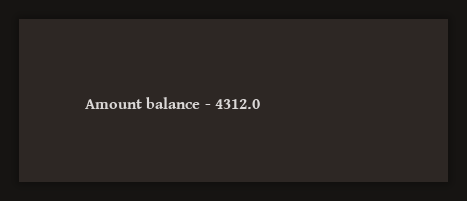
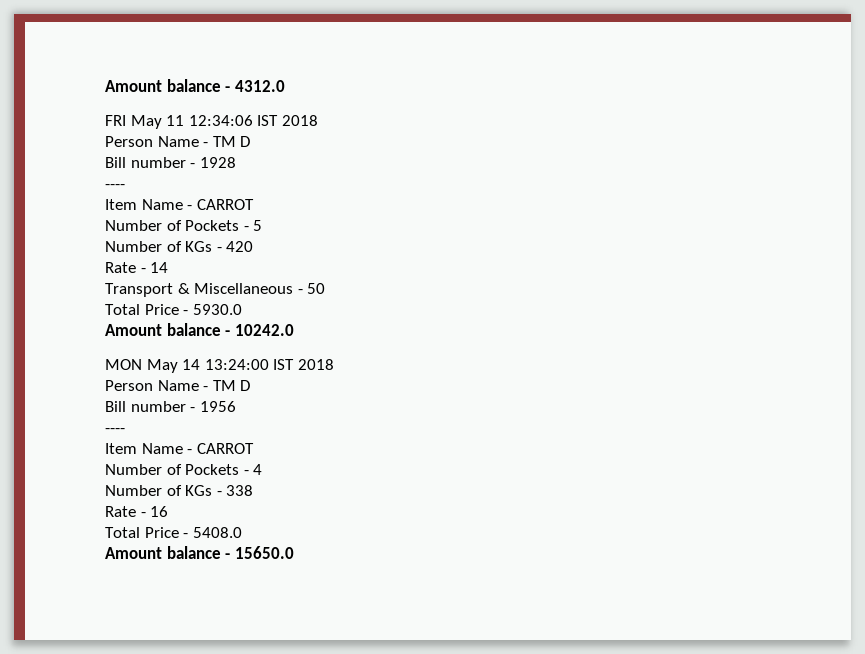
(260, 104) none -> [105,115,318,129] [105,136,251,147] [105,157,236,168] [105,184,125,189] [105,199,254,210] [105,220,263,231] [105,241,254,252] [105,262,169,273] [105,283,326,297] [105,304,242,315] [105,323,294,336] [105,359,334,373] [105,380,251,391] [105,401,236,412] [105,428,125,433] [105,443,254,454] [105,464,263,475] [105,485,254,496] [105,506,169,517] [105,527,242,538] [105,546,294,559] // FRI May 11 12:34:06 IST 2018 // Person Name - TM D // Bill number - 1928 // ---- // Item Name - CARROT // Number of Pockets - 5 // Number of KGs - 420 // Rate - 14 // Transport & Miscellaneous - 50 // Total Price - 5930.0 // Amount balance - 10242.0 // MON May 14 13:24:00 IST 2018 // Person Name - TM D // Bill number - 1956 // ---- // Item Name - CARROT // Number of Pockets - 4 // Number of KGs - 338 // Rate - 16 // Total Price - 5408.0 // Amount balance - 15650.0

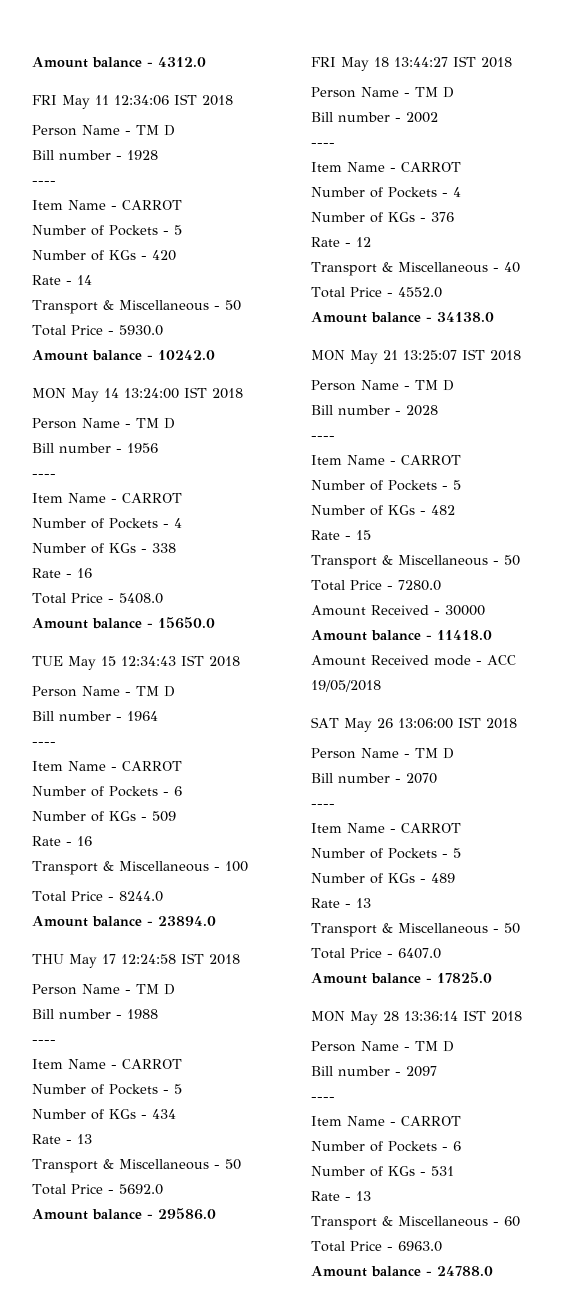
(294, 552) none -> [32,655,240,670] [32,686,175,697] [32,711,158,721] [32,742,56,746] [32,761,182,771] [32,786,182,797] [32,811,176,822] [32,836,92,846] [32,861,248,875] [32,891,163,902] [32,916,216,927] [32,953,240,968] [32,984,175,995] [32,1009,158,1019] [32,1040,56,1044] [32,1059,182,1069] [32,1084,182,1095] [32,1109,176,1120] [32,1134,92,1144] [32,1159,241,1173] [32,1184,163,1195] [32,1208,216,1220] [311,56,512,71] [311,87,454,98] [311,112,438,123] [311,143,335,147] [311,162,461,172] [311,187,461,198] [311,212,454,223] [311,237,371,247] [311,262,520,276] [311,287,442,298] [311,312,494,323] [311,349,521,364] [311,380,454,391] [311,405,438,416] [311,436,335,440] [311,455,461,465] [311,480,461,491] [311,505,455,516] [311,530,371,540] [311,555,520,569] [311,580,441,591] [311,605,485,616] [311,630,492,641] [311,655,516,666] [311,680,381,692] [311,717,517,732] [311,748,454,759] [311,773,437,784] [311,804,335,808] [311,823,461,833] [311,848,461,859] [311,873,455,884] [311,898,371,908] [311,923,520,937] [311,948,441,959] [311,972,492,984] [311,1010,522,1025] [311,1041,454,1052] [311,1066,437,1077] [311,1097,335,1101] [311,1116,461,1126] [311,1141,461,1152] [311,1166,454,1177] [311,1191,371,1201] [311,1216,520,1230] [311,1241,442,1252] [311,1266,493,1277] // TUE May 15 12:34:43 IST 2018 // Person Name - TM D // Bill number - 1964 // ---- // Item Name - CARROT // Number of Pockets - 6 // Number of KGs - 509 // Rate - 16 // Transport & Miscellaneous - 100 // Total Price - 8244.0 // Amount balance - 23894.0 // THU May 17 12:24:58 IST 2018 // Person Name - TM D // Bill number - 1988 // ---- // Item Name - CARROT // Number of Pockets - 5 // Number of KGs - 434 // Rate - 13 // Transport & Miscellaneous - 50 // Total Price - 5692.0 // Amount balance - 29586.0 // FRI May 18 13:44:27 IST 2018 // Person Name - TM D // Bill number - 2002 // ---- // Item Name - CARROT // Number of Pockets - 4 // Number of KGs - 376 // Rate - 12 // Transport & Miscellaneous - 40 // Total Price - 4552.0 // Amount balance - 34138.0 // MON May 21 13:25:07 IST 2018 // Person Name - TM D // Bill number - 2028 // ---- // Item Name - CARROT // Number of Pockets - 5 // Number of KGs - 482 // Rate - 15 // Transport & Miscellaneous - 50 // Total Price - 7280.0 // Amount Received - 30000 // Amount balance - 11418.0 // Amount Received mode - ACC 19/05/2018 // SAT May 26 13:06:00 IST 2018 // Person Name - TM D // Bill number - 2070 // ---- // Item Name - CARROT // Number of Pockets - 5 // Number of KGs - 489 // Rate - 13 // Transport & Miscellaneous - 50 // Total Price - 6407.0 // Amount balance - 17825.0 // MON May 28 13:36:14 IST 2018 // Person Name - TM D // Bill number - 2097 // ---- // Item Name - CARROT // Number of Pockets - 6 // Number of KGs - 531 // Rate - 13 // Transport & Miscellaneous - 60 // Total Price - 6963.0 // Amount balance - 24788.0

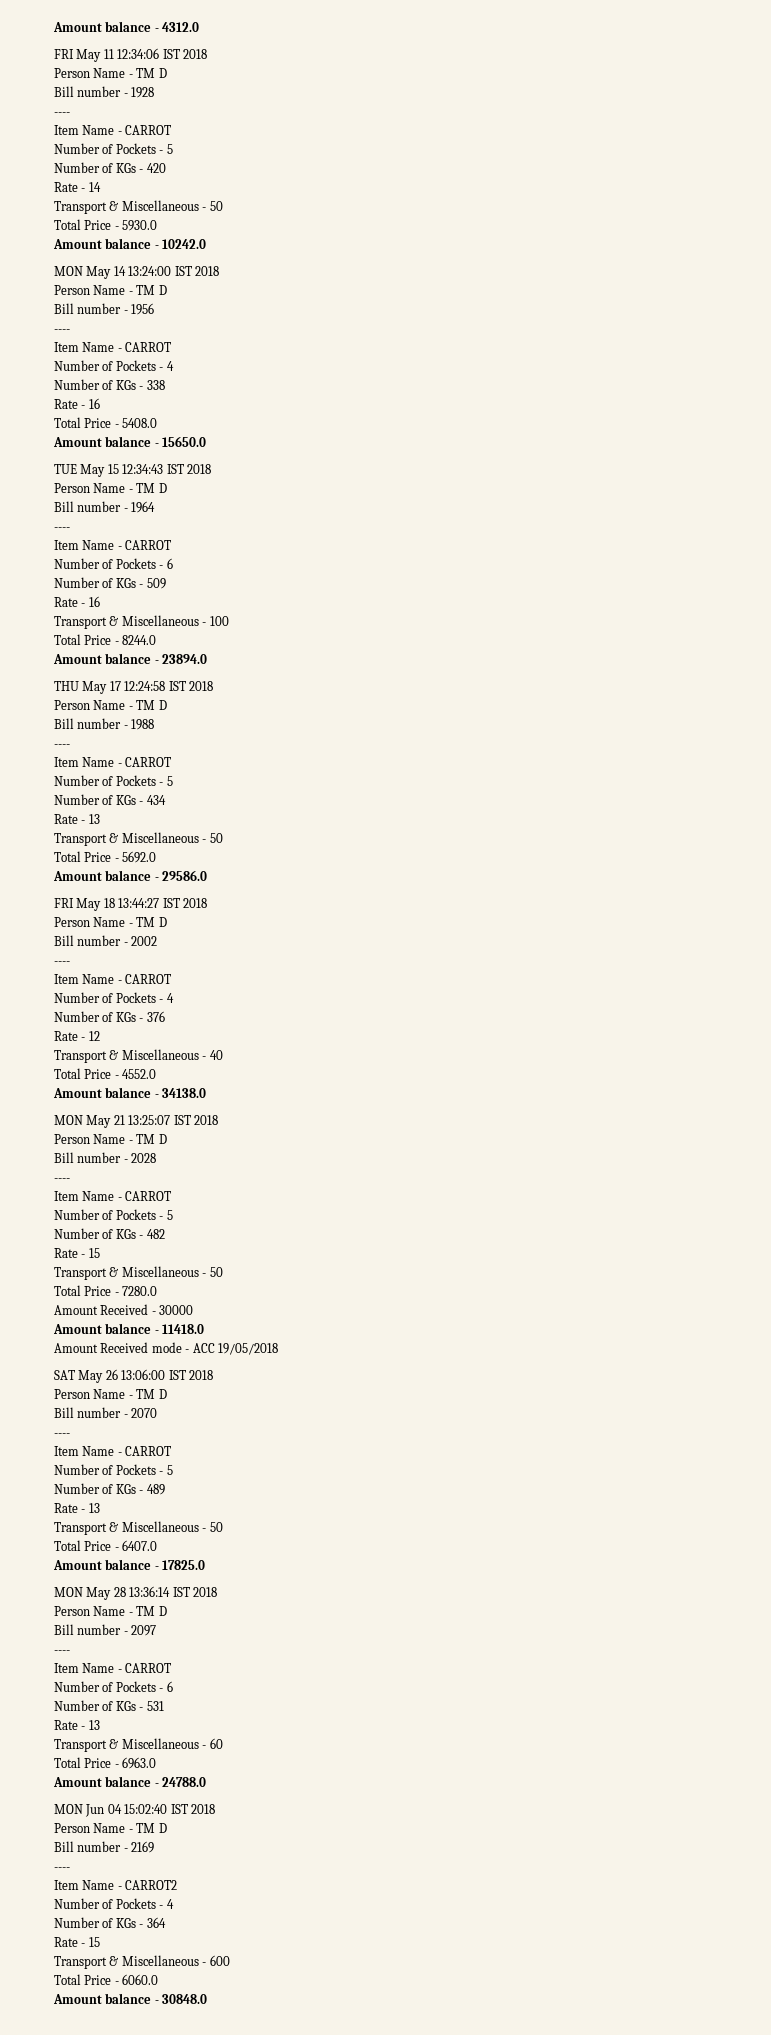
(493, 1271) none -> [54,1804,215,1817] [54,1823,167,1833] [54,1841,155,1853] [54,1867,70,1871] [54,1880,178,1890] [54,1898,174,1909] [54,1917,166,1928] [54,1937,100,1947] [54,1955,230,1969] [54,1974,159,1985] [53,1993,208,2004] // MON Jun 04 15:02:40 IST 2018 // Person Name - TM D // Bill number - 2169 // ---- // Item Name - CARROT2 // Number of Pockets - 4 // Number of KGs - 364 // Rate - 15 // Transport & Miscellaneous - 600 // Total Price - 6060.0 // Amount balance - 30848.0

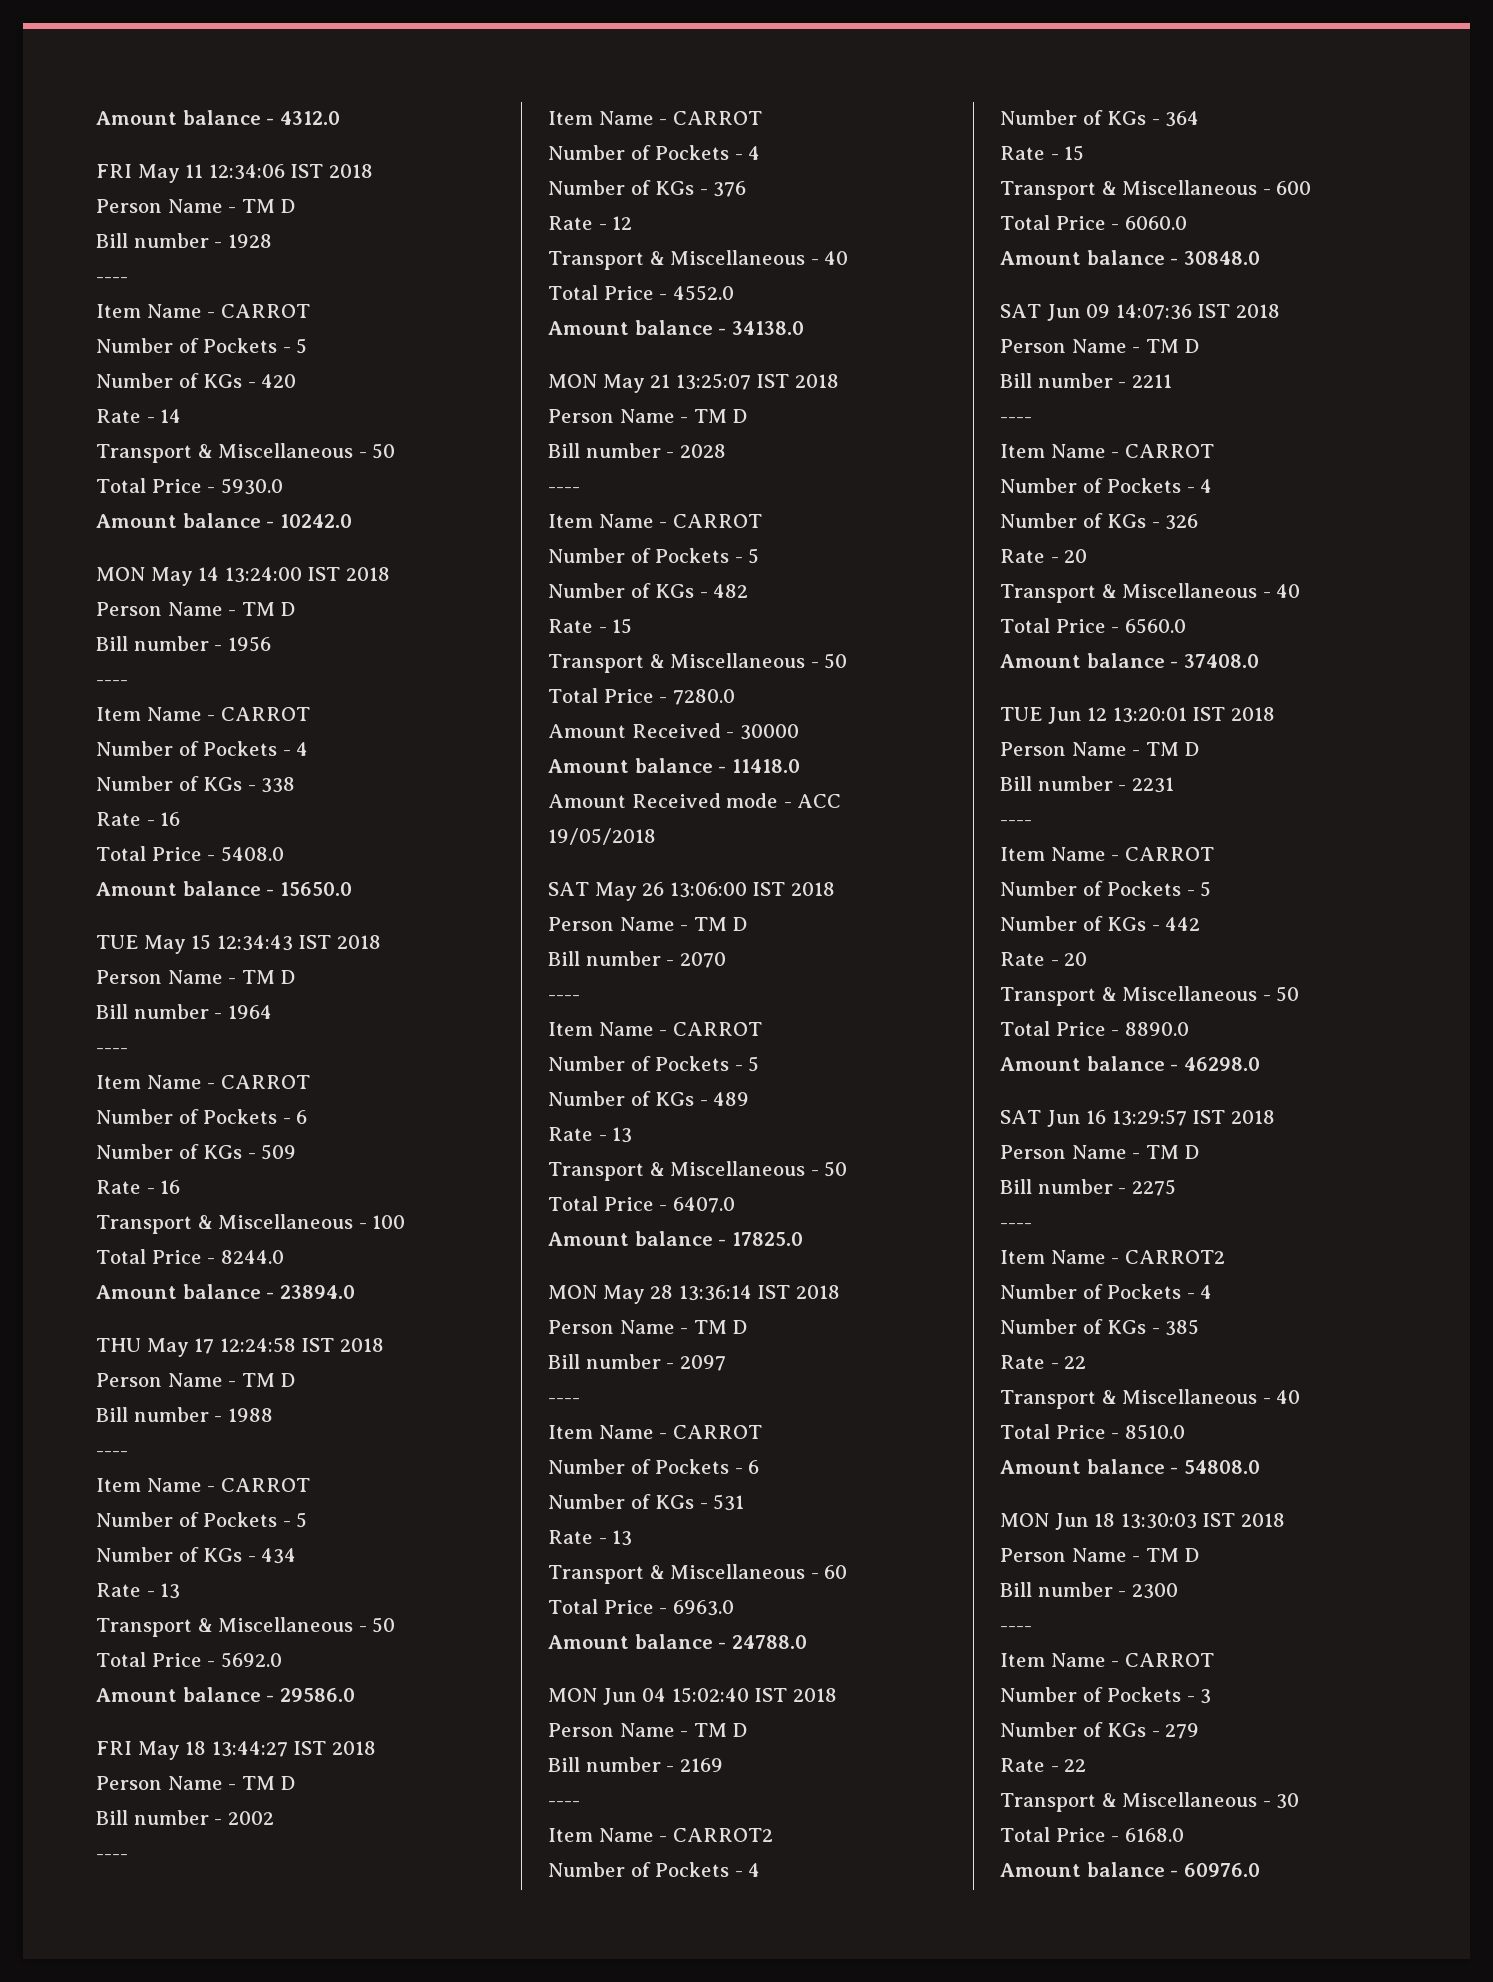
(208, 1999) none -> [1000,304,1280,321] [1000,339,1200,353] [1000,373,1172,388] [1000,417,1032,423] [1000,444,1214,458] [1000,478,1213,493] [1000,513,1199,530] [1000,549,1088,563] [1000,583,1301,603] [1000,618,1186,634] [1000,653,1259,668] [1000,707,1275,724] [1000,742,1200,756] [1000,776,1174,793] [1000,820,1032,826] [1000,847,1214,861] [1000,881,1212,897] [1000,916,1201,931] [1000,952,1088,966] [1000,986,1300,1006] [1000,1021,1189,1036] [1000,1056,1260,1071] [1000,1109,1275,1127] [1000,1145,1200,1159] [1000,1179,1176,1196] [1000,1223,1032,1229] [1000,1250,1225,1264] [1000,1284,1213,1299] [1000,1319,1200,1336] [1000,1355,1087,1369] [1000,1389,1301,1409] [1000,1424,1185,1440] [1000,1459,1260,1474] [1000,1513,1285,1530] [1000,1548,1200,1562] [1000,1582,1178,1599] [1000,1626,1032,1632] [1000,1653,1214,1667] [1000,1687,1212,1704] [1000,1722,1200,1739] [1000,1758,1087,1772] [1000,1792,1300,1812] [1000,1827,1184,1842] [1000,1862,1260,1877] // SAT Jun 09 14:07:36 IST 2018 // Person Name - TM D // Bill number - 2211 // ---- // Item Name - CARROT // Number of Pockets - 4 // Number of KGs - 326 // Rate - 20 // Transport & Miscellaneous - 40 // Total Price - 6560.0 // Amount balance - 37408.0 // TUE Jun 12 13:20:01 IST 2018 // Person Name - TM D // Bill number - 2231 // ---- // Item Name - CARROT // Number of Pockets - 5 // Number of KGs - 442 // Rate - 20 // Transport & Miscellaneous - 50 // Total Price - 8890.0 // Amount balance - 46298.0 // SAT Jun 16 13:29:57 IST 2018 // Person Name - TM D // Bill number - 2275 // ---- // Item Name - CARROT2 // Number of Pockets - 4 // Number of KGs - 385 // Rate - 22 // Transport & Miscellaneous - 40 // Total Price - 8510.0 // Amount balance - 54808.0 // MON Jun 18 13:30:03 IST 2018 // Person Name - TM D // Bill number - 2300 // ---- // Item Name - CARROT // Number of Pockets - 3 // Number of KGs - 279 // Rate - 22 // Transport & Miscellaneous - 30 // Total Price - 6168.0 // Amount balance - 60976.0

